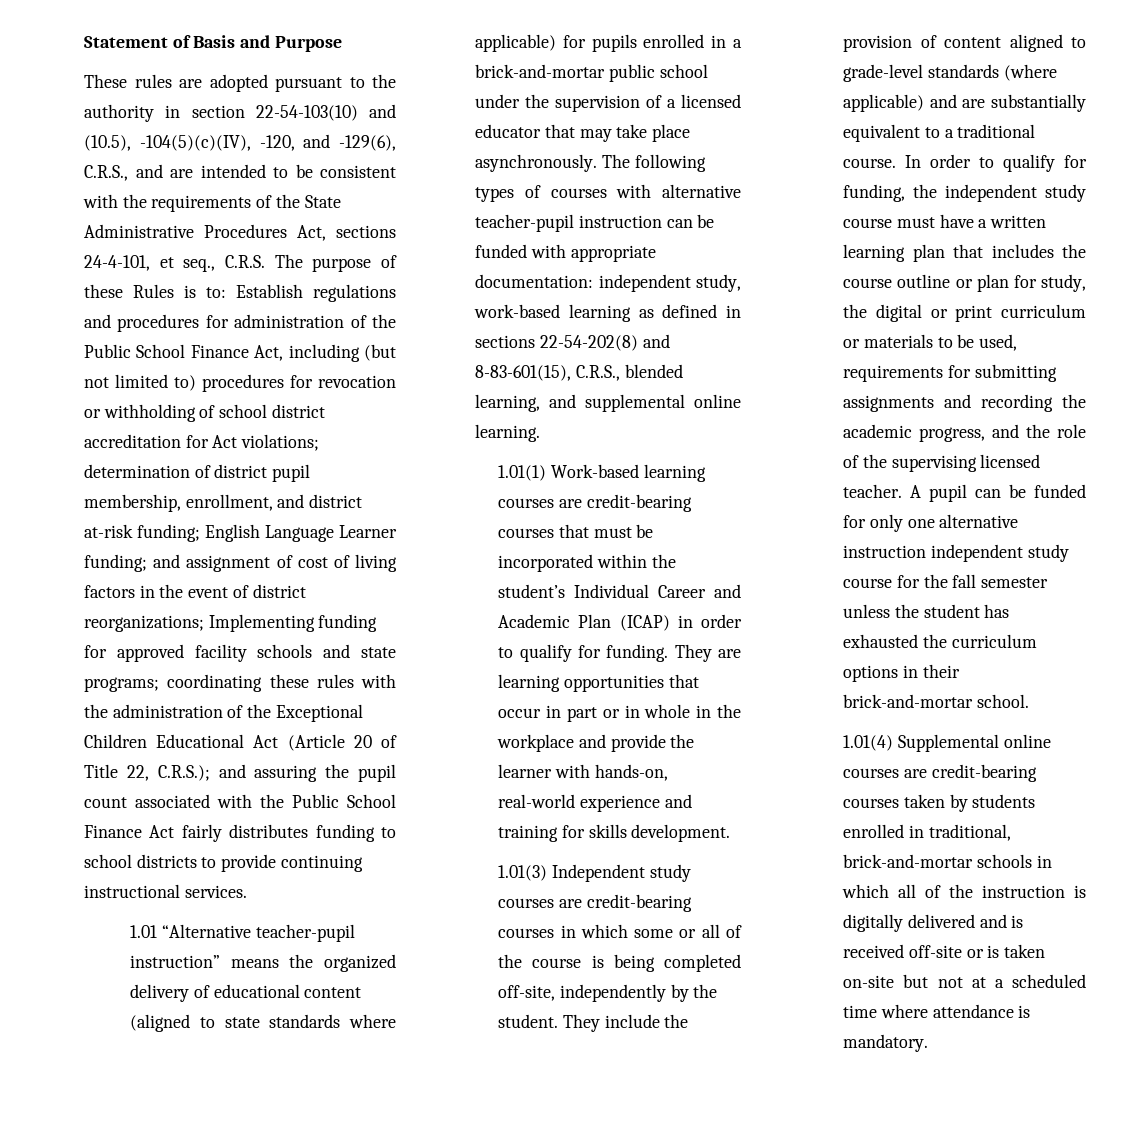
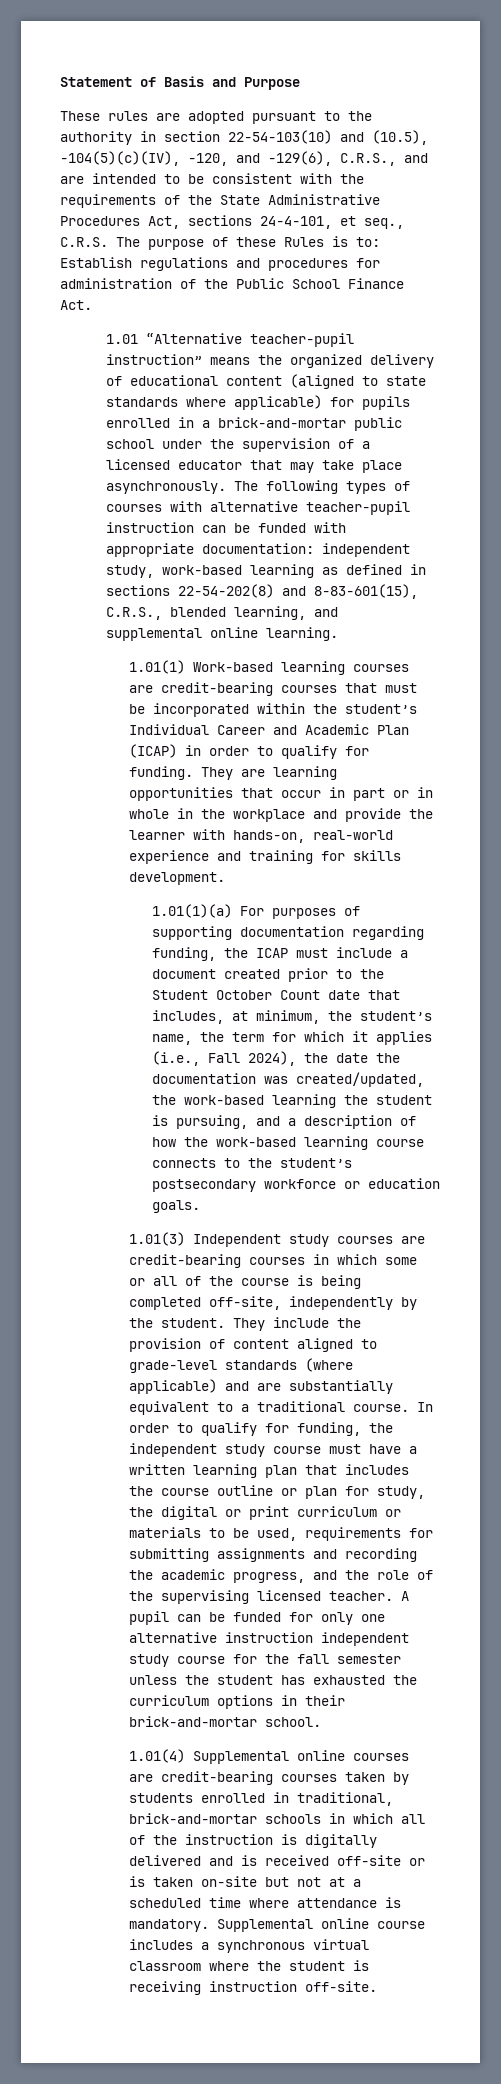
[254,344,396,362] [84,374,396,392] [84,404,325,422] [84,434,320,451] [84,464,311,482] [84,494,363,512] [84,524,397,542] [84,554,397,572] [84,584,306,598] [84,614,378,632] [84,644,397,662] [84,674,396,692] [84,704,363,722] [84,734,397,751] [84,764,396,782] [84,794,396,808] [84,824,396,842] [84,854,363,872] [84,884,247,898] Act, including (but not limited to) procedures for revocation or withholding of school district accreditation for Act violations; determination of district pupil membership, enrollment, and district at-risk funding; English Language Learner funding; and assignment of cost of living factors in the event of district reorganizations; Implementing funding for approved facility schools and state programs; coordinating these rules with the administration of the Exceptional Children Educational Act (Article 20 of Title 22, C.R.S.); and assuring the pupil count associated with the Public School Finance Act fairly distributes funding to school districts to provide continuing instructional services. -> [60,300,92,310] Act.
(731, 833) none -> [152,904,361,919] [152,926,425,940] [152,947,409,961] [152,968,385,982] [152,990,401,1000] [152,1010,433,1024] [152,1031,433,1045] [152,1051,401,1066] [152,1072,425,1087] [152,1094,433,1108] [152,1115,417,1129] [152,1136,425,1150] [152,1158,353,1168] [152,1178,441,1192] [152,1200,201,1213] // 1.01(1)(a) For purposes of supporting documentation regarding funding, the ICAP must include a document created prior to the Student October Count date that includes, at minimum, the student’s name, the term for which it applies (i.e., Fall 2024), the date the documentation was created/updated, the work-based learning the student is pursuing, and a description of how the work-based learning course connects to the student’s postsecondary workforce or education goals.
(929, 1043) none -> [217,1918,426,1932] [129,1939,370,1953] [129,1960,370,1971] [129,1981,378,1995] Supplemental online course includes a synchronous virtual classroom where the student is receiving instruction off-site.

